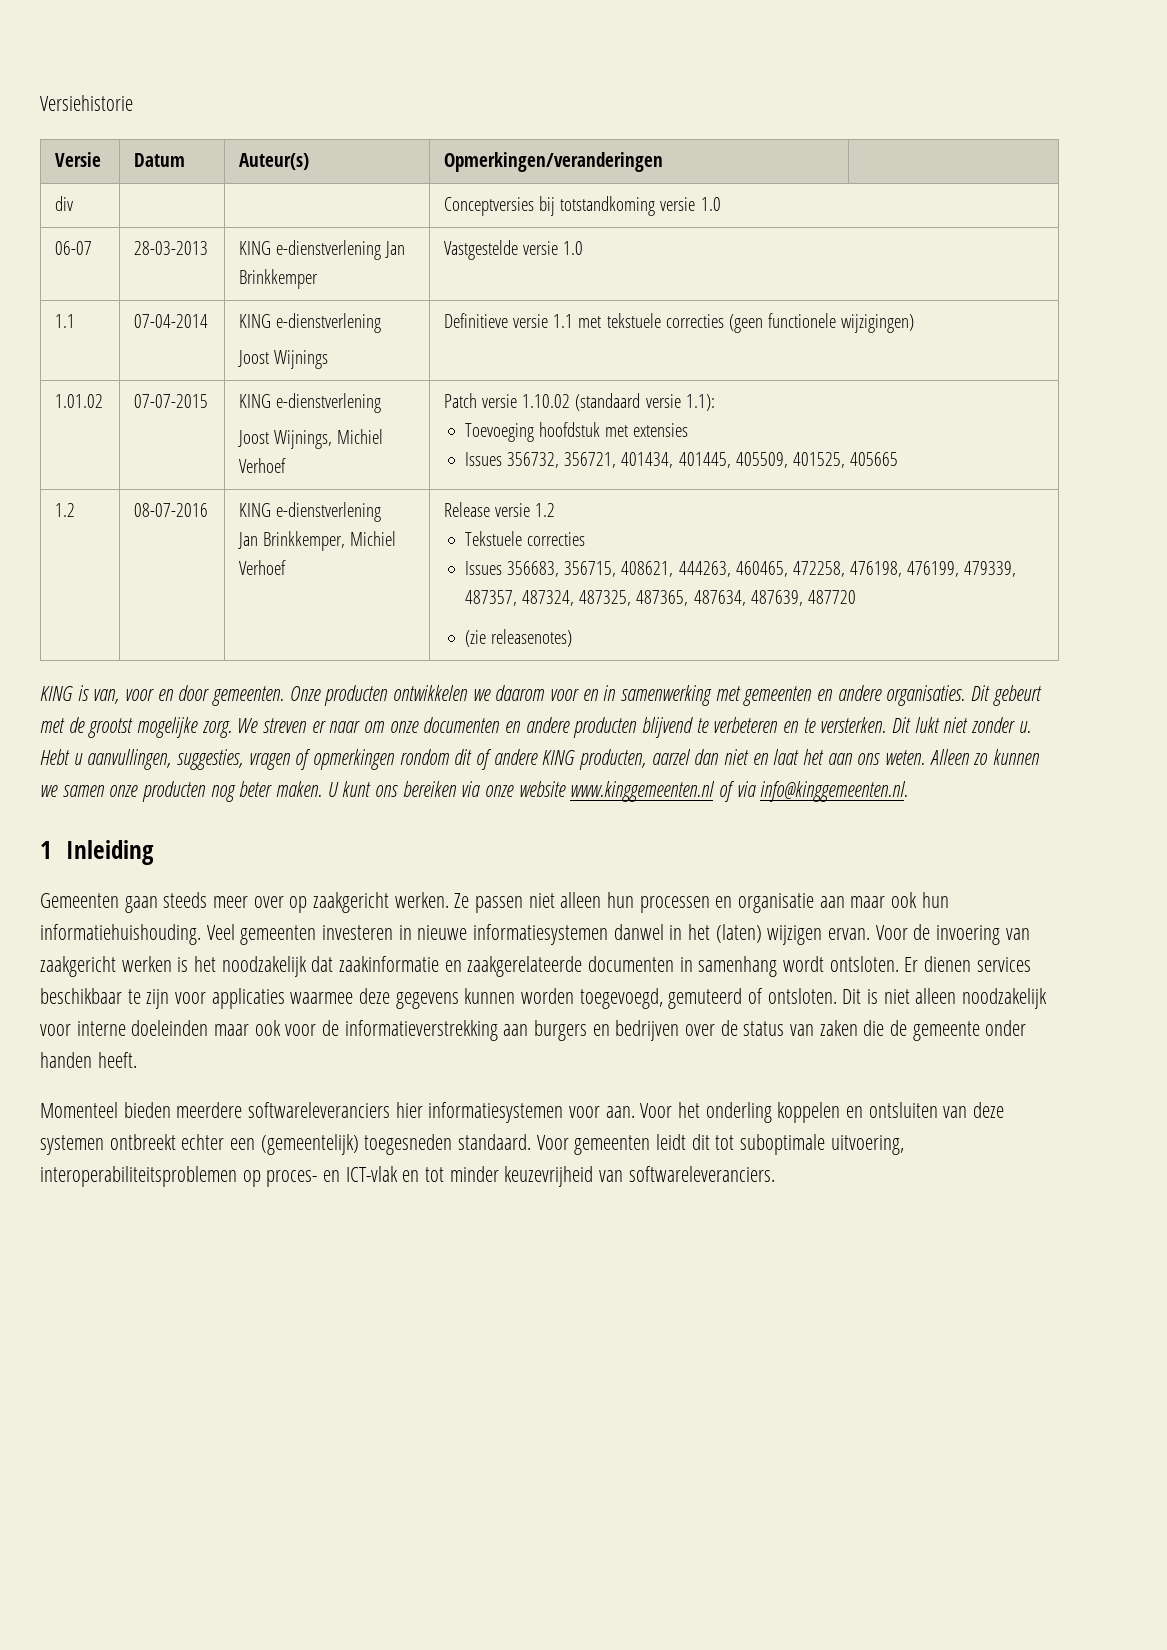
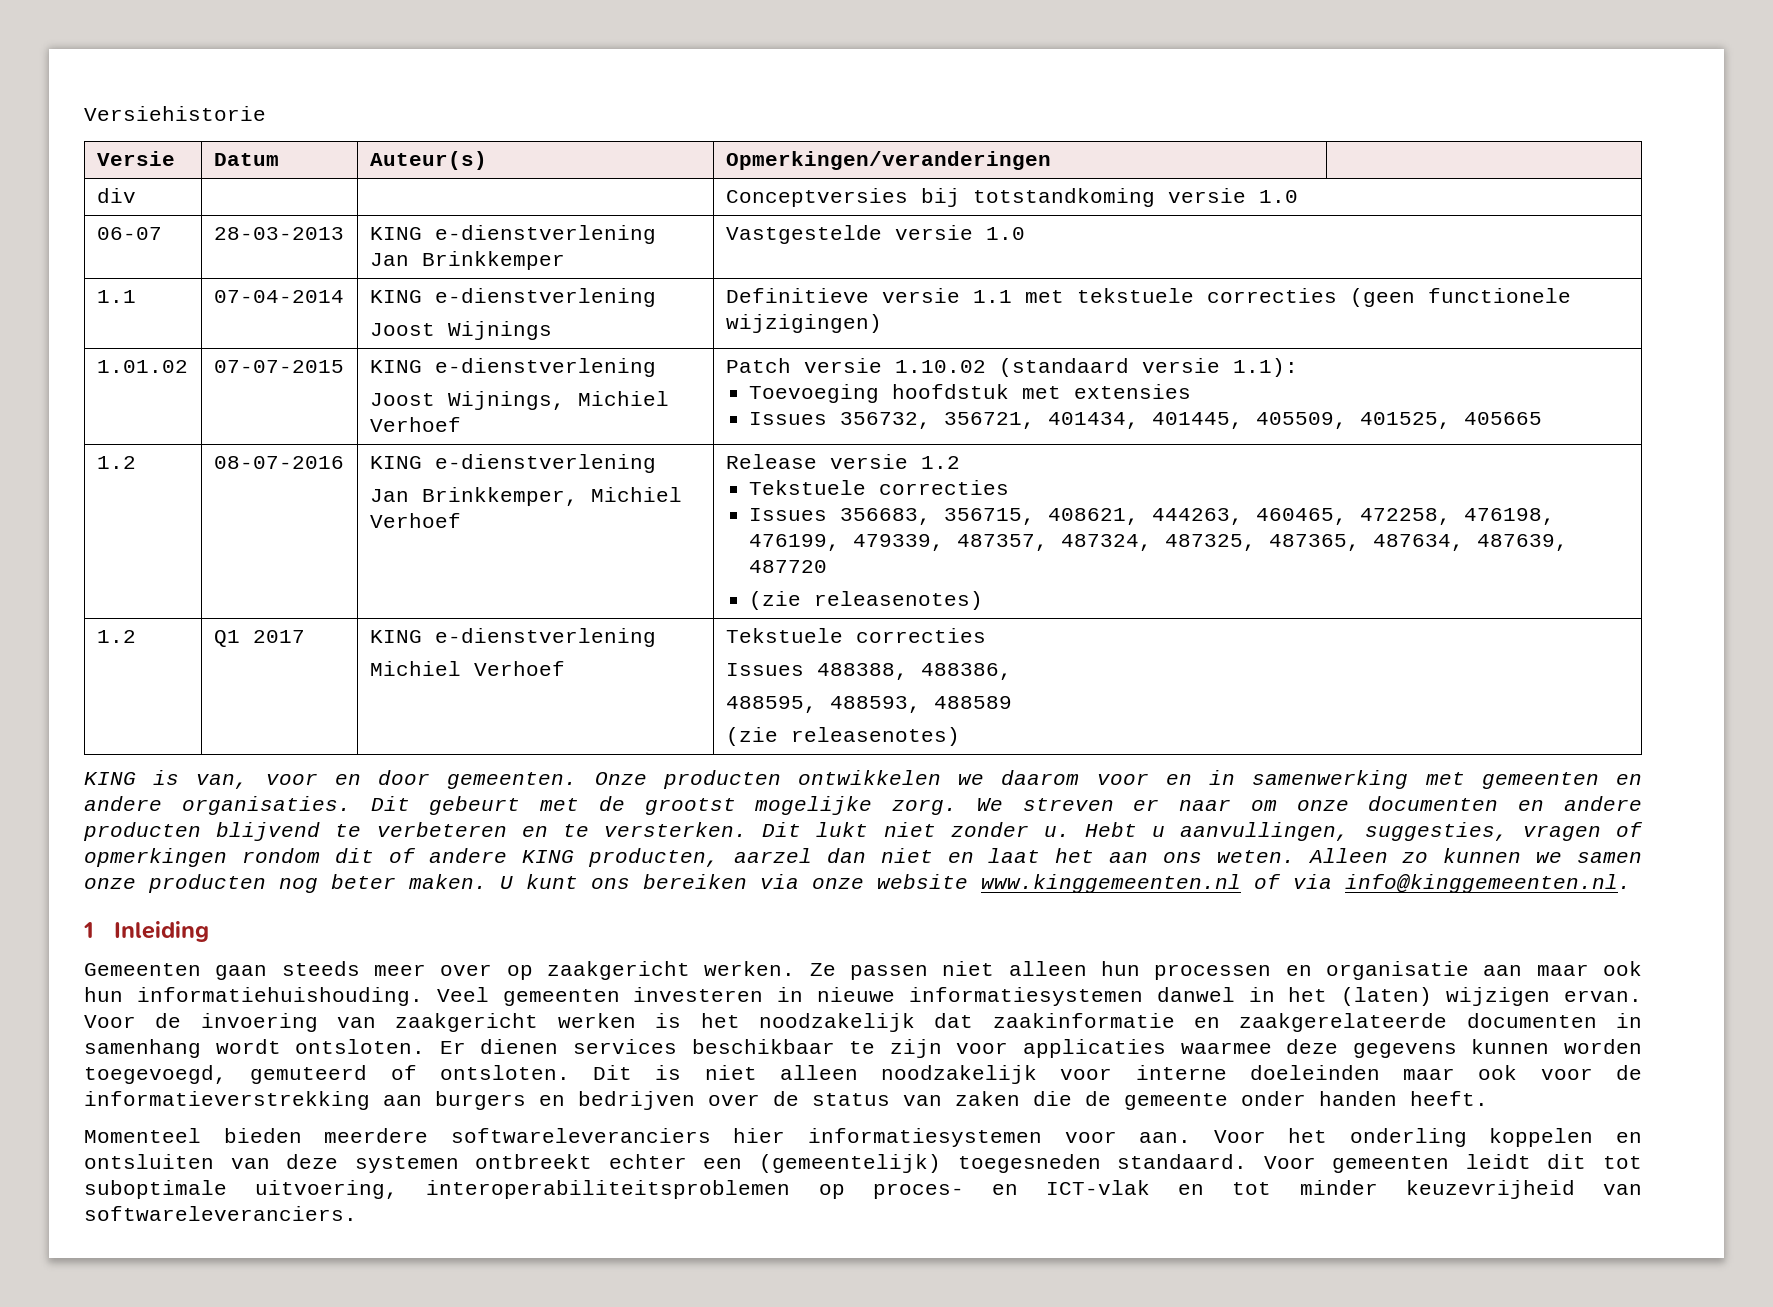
(573, 638) none -> [96,630,136,643] [213,630,305,647] [369,628,656,647] [369,661,565,676] [725,628,986,643] [725,663,1012,680] [725,696,1012,713] [725,727,960,746] // 1.2 | Q1 2017 | KING e-dienstverlening // Michiel Verhoef | Tekstuele correcties // Issues 488388, 488386, // 488595, 488593, 488589 // (zie releasenotes)

